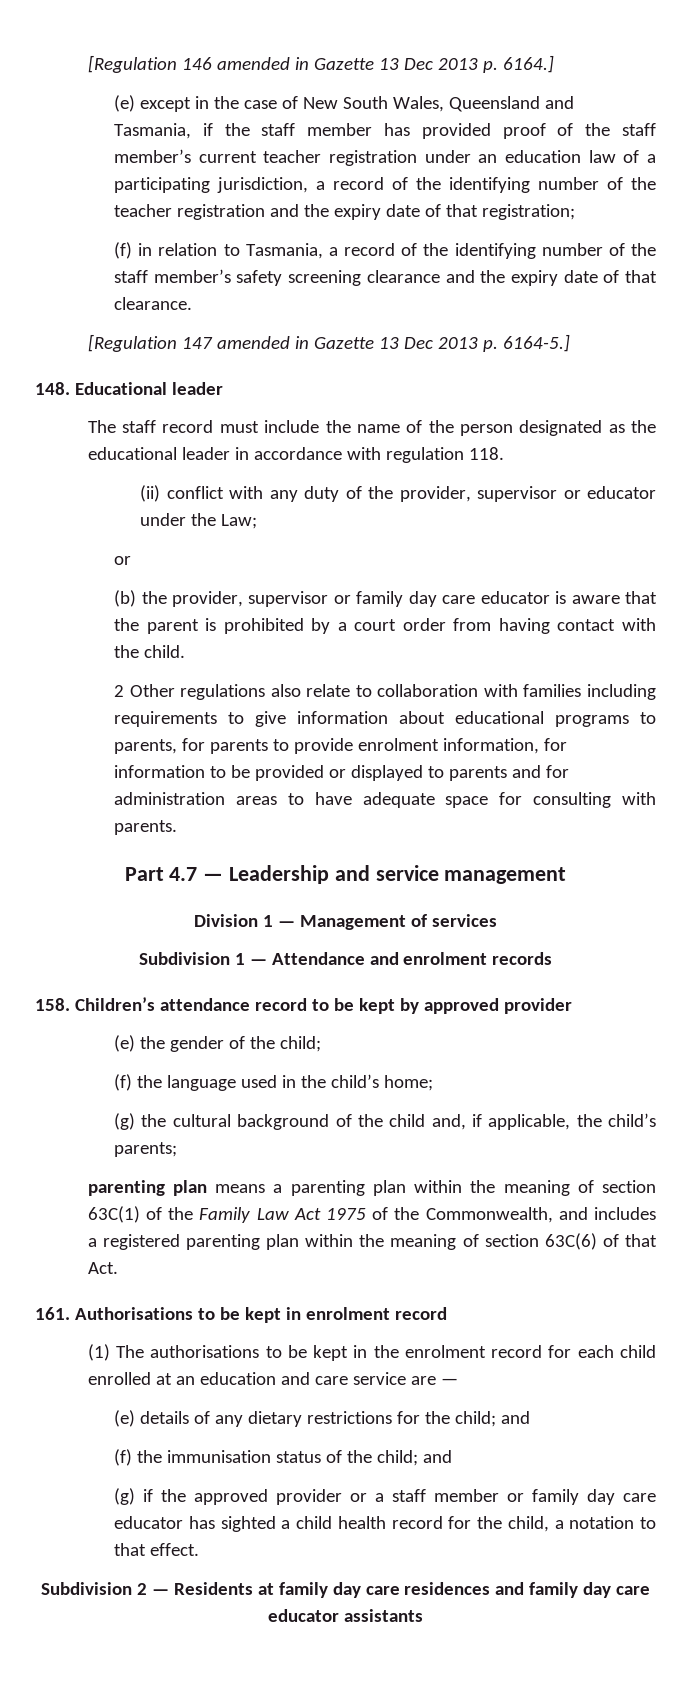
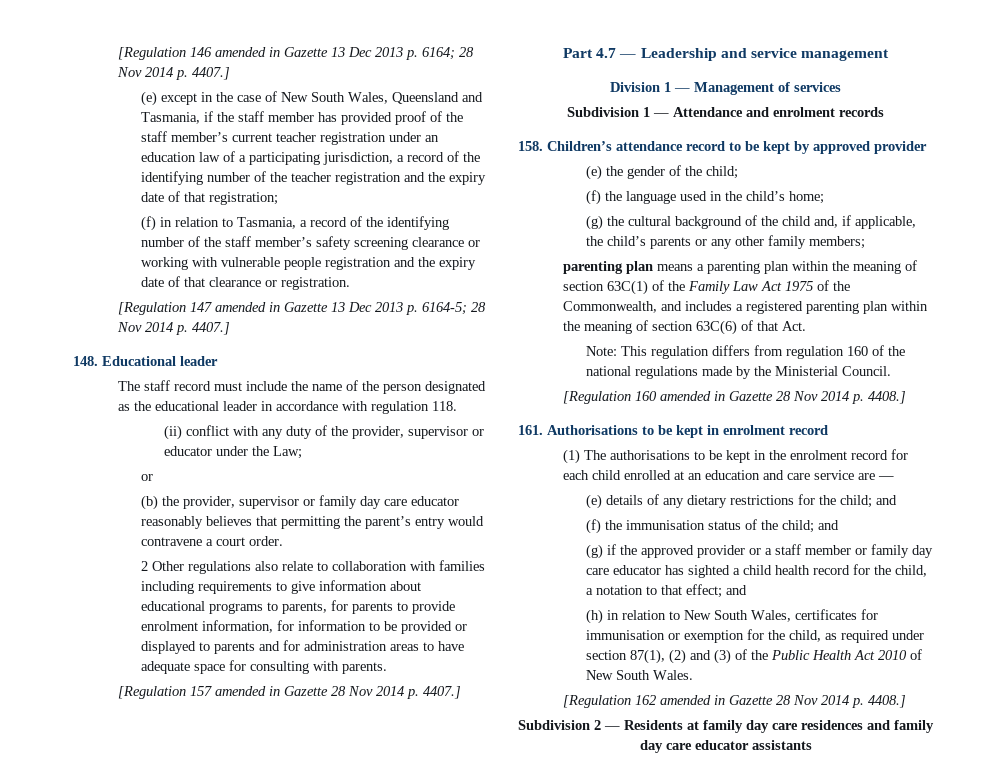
[502,55,554,73] 6164.] -> [422,47,475,60] [117,67,231,80] 6164; 28 Nov 2014 p. 4407.]
[445,270,657,286] [114,297,193,310] and the expiry date of that clearance. -> [468,240,481,247] [141,257,477,270] [141,276,351,290] or working with vulnerable people registration and the expiry date of that clearance or registration.
[502,334,570,352] 6164-5.] -> [422,302,487,315] [117,322,231,335] 6164-5; 28 Nov 2014 p. 4407.]
[555,591,657,604] [114,618,657,634] [114,645,186,658] is aware that the parent is prohibited by a court order from having contact with the child. -> [141,516,485,529] [141,536,284,546] reasonably believes that permitting the parent’s entry would contravene a court order.
(178, 827) none -> [118,686,462,699] // [Regulation 157 amended in Gazette 28 Nov 2014 p. 4407.]
[114,1142,178,1157] parents; -> [650,235,866,249] parents or any other family members;
(118, 1268) none -> [586,345,906,359] [586,366,892,379] [563,391,907,404] // Note: This regulation differs from regulation 160 of the national regulations made by the Ministerial Council. // [Regulation 160 amended in Gazette 28 Nov 2014 p. 4408.]
[150,1543,200,1556] effect. -> [686,584,748,598] [586,609,879,624] [586,629,925,643] [586,649,923,664] [586,670,694,680] [563,695,907,708] effect; and // (h) in relation to New South Wales, certificates for immunisation or exemption for the child, as required under section 87(1), (2) and (3) of the Public Health Act 2010 of New South Wales. // [Regulation 162 amended in Gazette 28 Nov 2014 p. 4408.]

